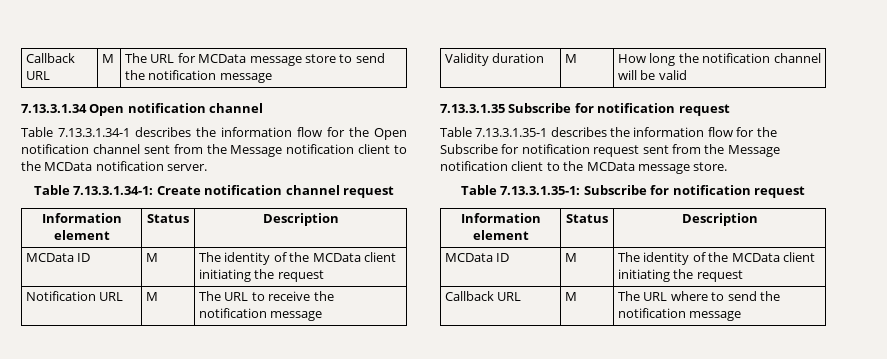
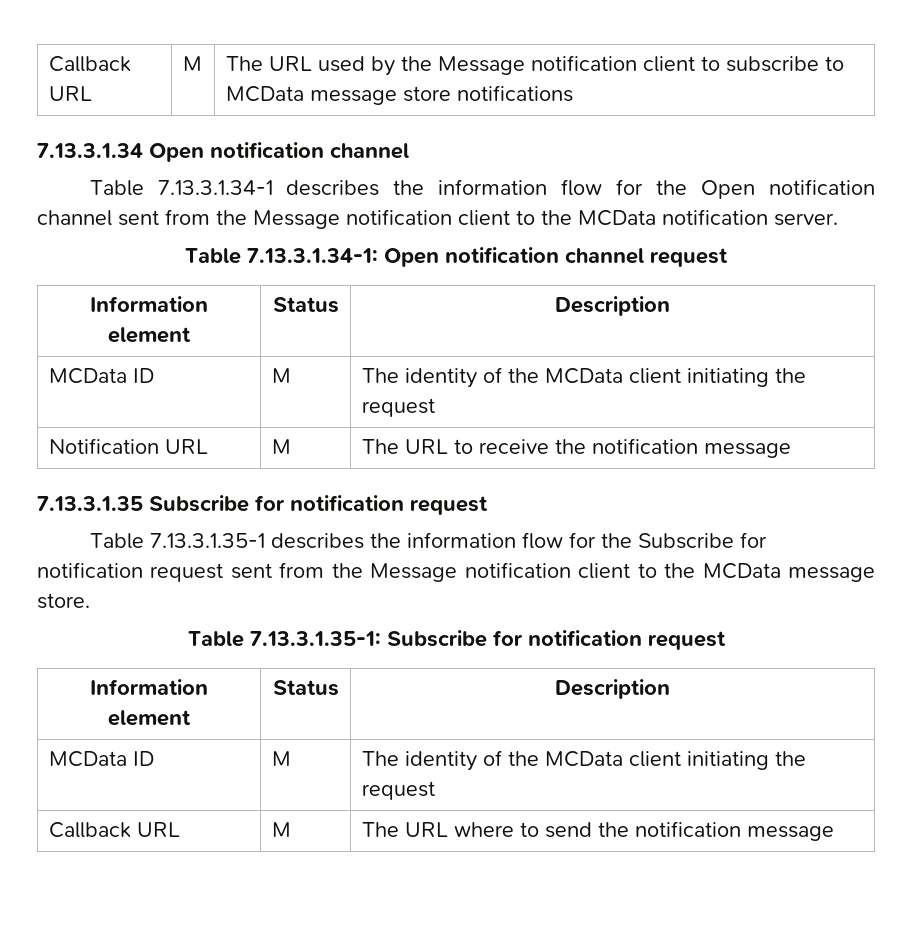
[26,53,76,63] [26,71,51,80] [102,54,115,63] [125,53,385,66] [125,70,272,83] Callback URL | M | The URL for MCData message store to send the notification message -> [48,56,131,72] [48,86,92,101] [182,56,202,71] [225,55,844,76] [225,85,573,105] Callback URL | M | The URL used by the Message notification client to subscribe to MCData message store notifications
[156,186,201,195] Create -> [384,248,439,267] Open
[445,53,545,66] [565,54,578,63] [618,53,821,66] [618,70,687,80] // Validity duration | M | How long the notification channel will be valid -> (791, 450) none

